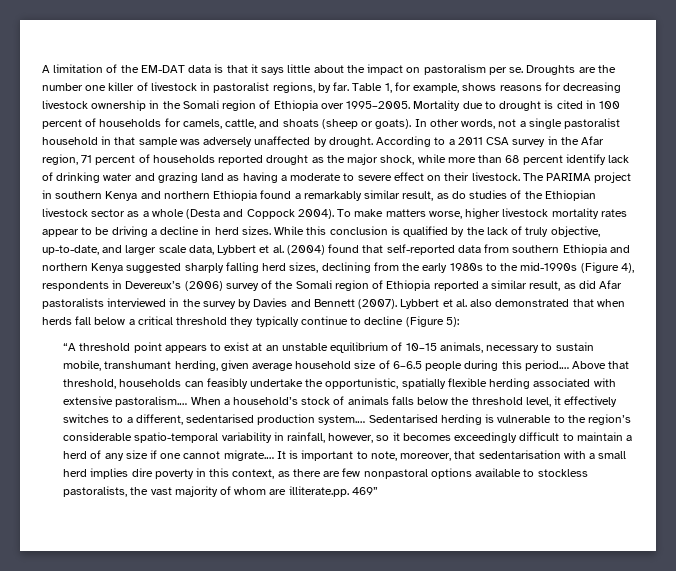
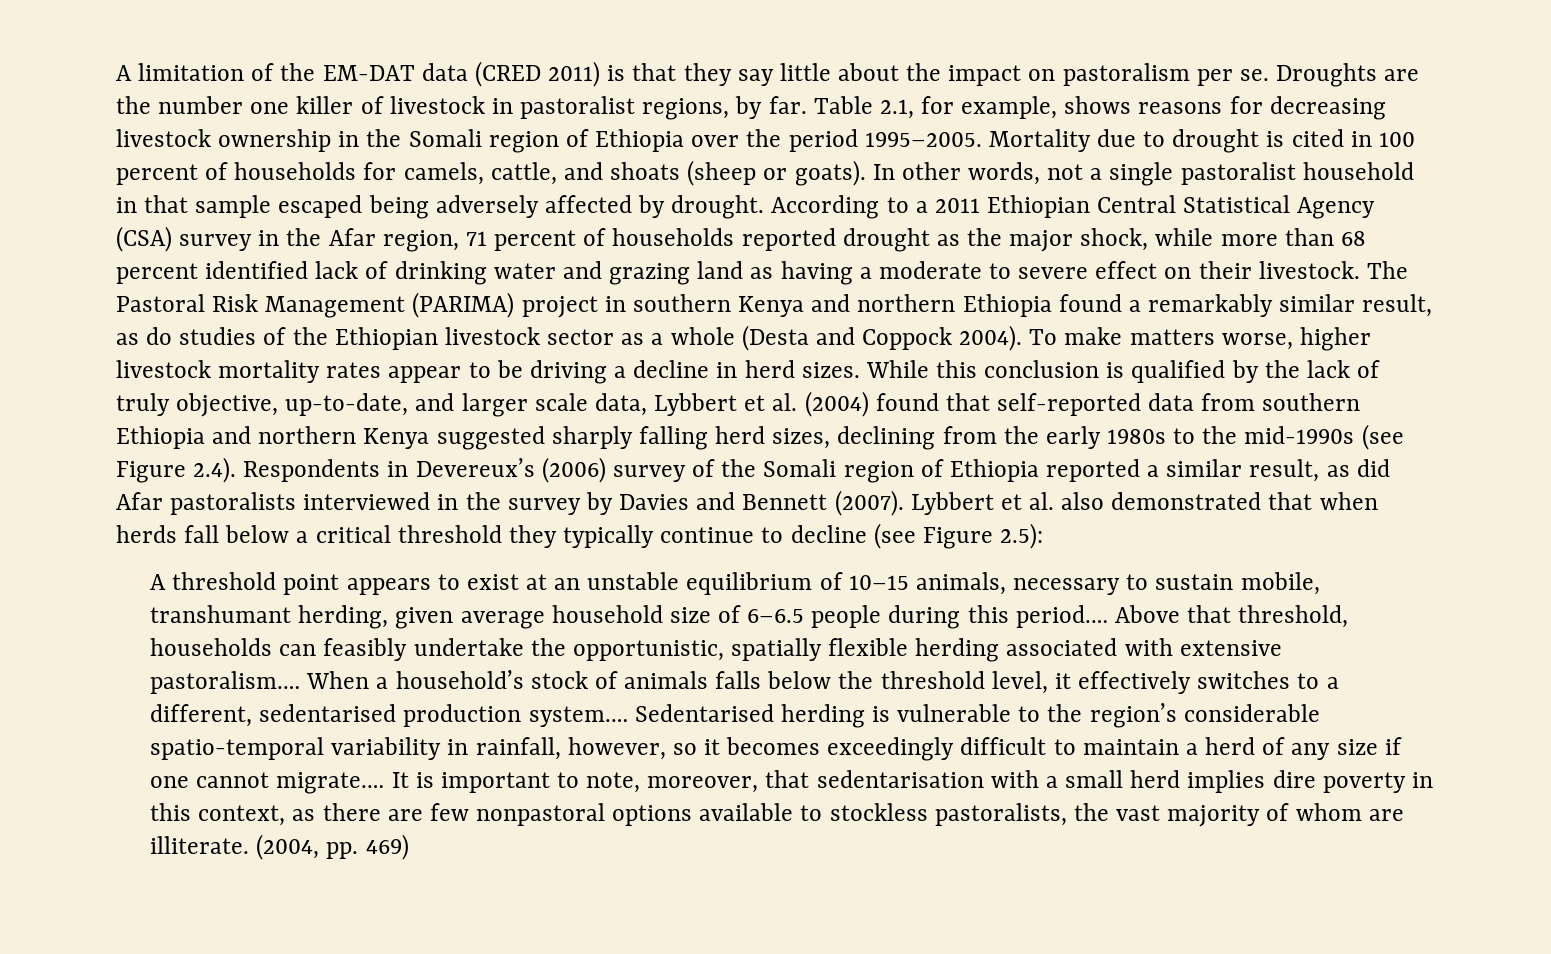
[214,64,285,75] is that it says -> [474,61,774,87] (CRED 2011) is that they say
[384,83,392,93] 1, -> [879,99,914,119] 2.1,
(344, 106) none -> [746,129,858,152] the period
[179,136,311,147] was adversely unaffected -> [278,195,632,219] escaped being adversely affected
[486,137,510,145] CSA -> [987,195,1376,219] [116,226,172,252] Ethiopian Central Statistical Agency (CSA)
[565,154,606,165] identify -> [205,261,309,279] identified
[546,173,592,181] PARIMA -> [116,292,515,318] Pastoral Risk Management (PARIMA)
[580,262,634,273] [42,281,109,291] (Figure 4), respondents -> [1361,424,1404,450] [116,457,381,483] (see Figure 2.4). Respondents
[405,316,459,327] [63,343,77,351] (Figure 5): // “A -> [873,523,1044,549] [150,574,167,590] (see Figure 2.5): // A
[288,486,378,497] illiterate.pp. 469” -> [150,834,409,860] illiterate. (2004, pp. 469)

